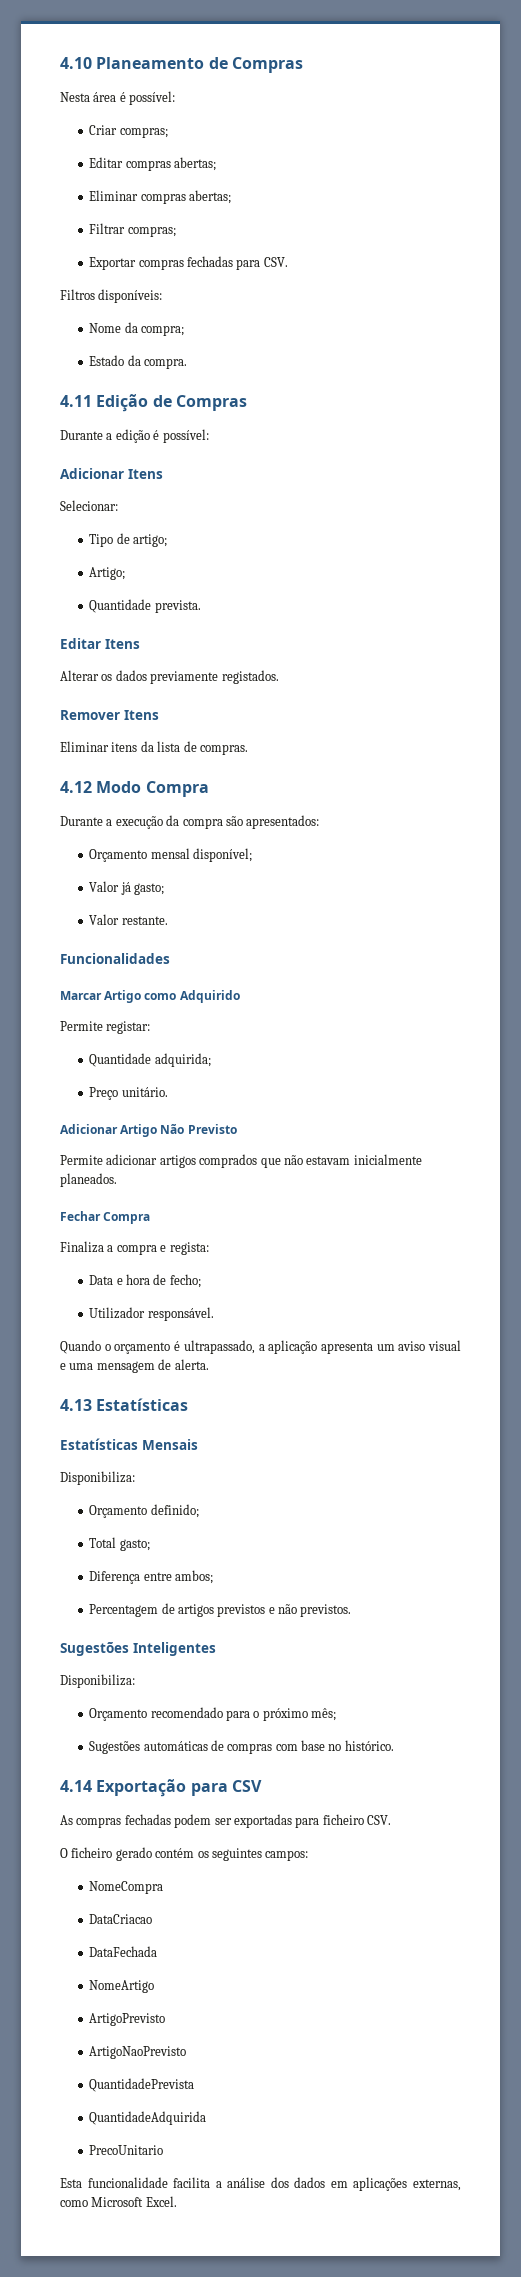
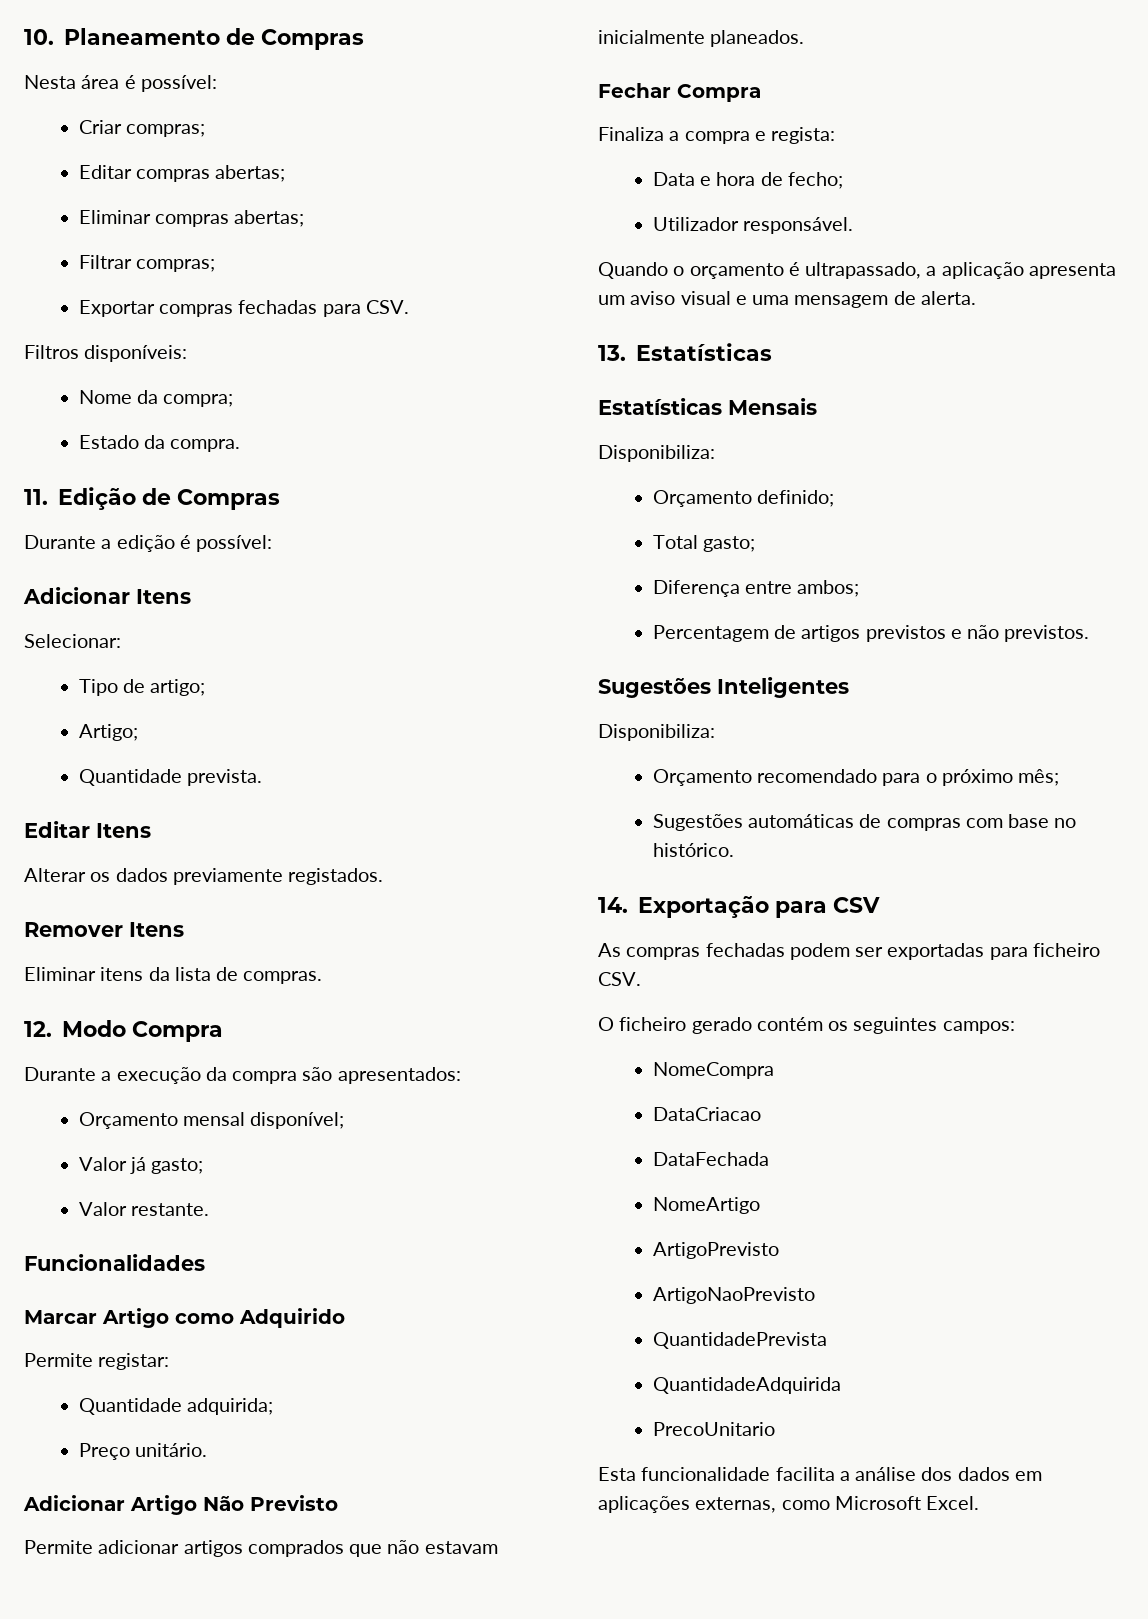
[60,57,92,69] 4.10 -> [24,29,54,45] 10.
[60,395,92,407] 4.11 -> [24,489,48,505] 11.
[60,781,92,793] 4.12 -> [24,1021,52,1037] 12.
[60,1399,92,1411] 4.13 -> [598,345,626,361] 13.
[60,1780,92,1792] 4.14 -> [598,897,628,913] 14.

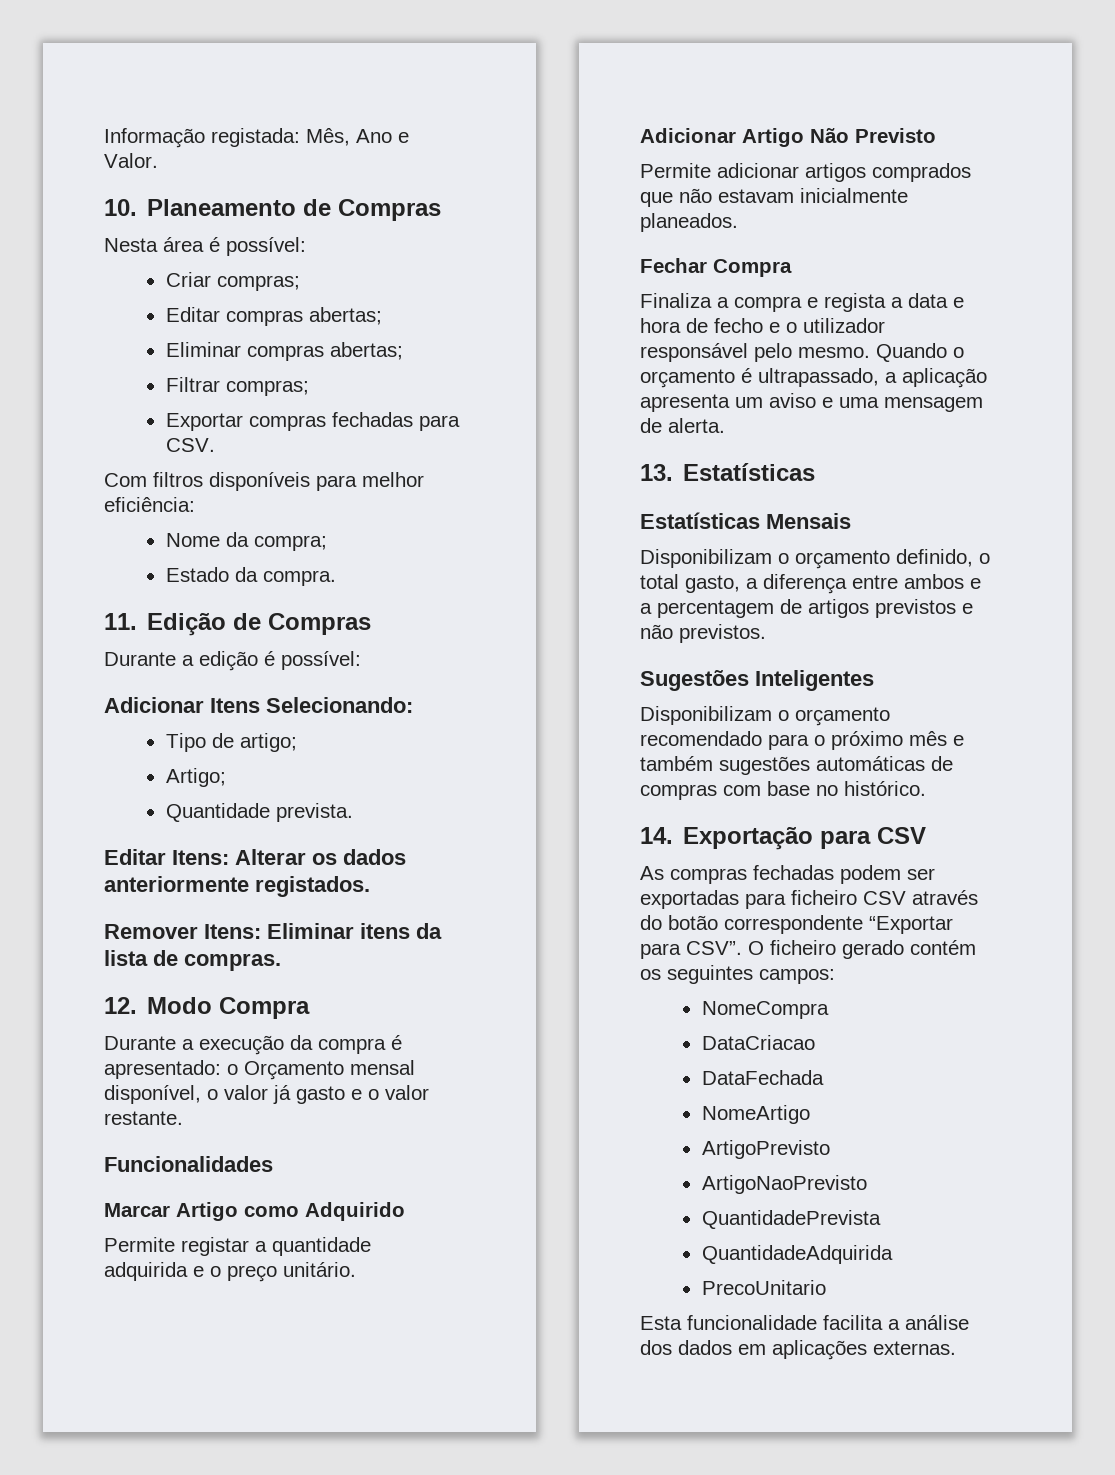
(24, 37) none -> [104,128,409,148] [104,153,158,168] Informação registada: Mês, Ano e Valor. //
[24,345,188,362] Filtros disponíveis: -> [104,472,424,491] [104,497,195,512] Com filtros disponíveis para melhor eficiência:
[24,634,121,648] // Selecionar: -> [266,697,413,713] Selecionando:
[96,823,151,838] Itens // -> [172,850,229,865] Itens:
[172,868,283,885] previamente -> [104,876,249,892] anteriormente
[129,922,184,937] Itens // -> [204,924,261,939] Itens:
[302,1067,461,1084] [78,1112,345,1129] [78,1157,204,1174] [78,1202,127,1216] são apresentados: // Orçamento mensal disponível; // Valor já gasto; // Valor -> [391,1035,402,1050] [104,1060,415,1080] [104,1085,429,1104] é apresentado: o Orçamento mensal disponível, o valor já gasto e o valor
[98,1353,170,1370] [78,1398,274,1415] [78,1443,130,1460] registar: // Quantidade adquirida; // Preço -> [181,1237,371,1256] [104,1262,277,1282] registar a quantidade adquirida e o preço
[771,127,836,144] [652,172,843,189] [652,217,854,234] regista: // Data e hora de fecho; // Utilizador responsável. // -> [824,293,964,312] [640,318,885,333] [640,343,870,362] regista a data e hora de fecho e o utilizador responsável pelo mesmo.
[680,291,731,305] visual -> (816, 400) none
[598,445,715,462] [652,490,835,507] [652,535,756,552] [652,580,860,597] [652,625,769,642] Disponibiliza: // Orçamento definido; // Total gasto; // Diferença entre ambos; // Percentagem -> [640,549,990,569] [640,574,981,594] [640,600,774,618] Disponibilizam o orçamento definido, o total gasto, a diferença entre ambos e a percentagem
[598,724,715,741] [652,769,752,786] Disponibiliza: // Orçamento -> [640,706,890,726] Disponibilizam o orçamento
[1018,769,1060,786] [652,814,743,831] mês; // Sugestões -> [909,731,964,746] [640,756,810,775] mês e também sugestões
[598,972,641,986] CSV. // -> [863,890,978,905] [640,915,953,934] [640,941,742,959] CSV através do botão correspondente “Exportar para CSV”.
[695,1496,980,1513] externas, como Microsoft Excel. -> [873,1341,956,1355] externas.

